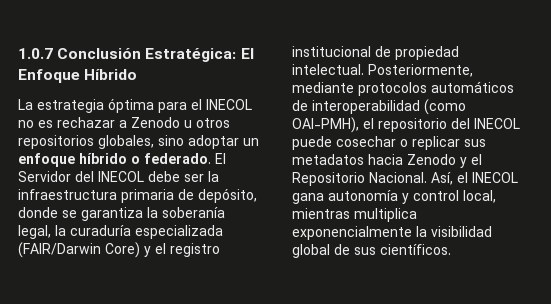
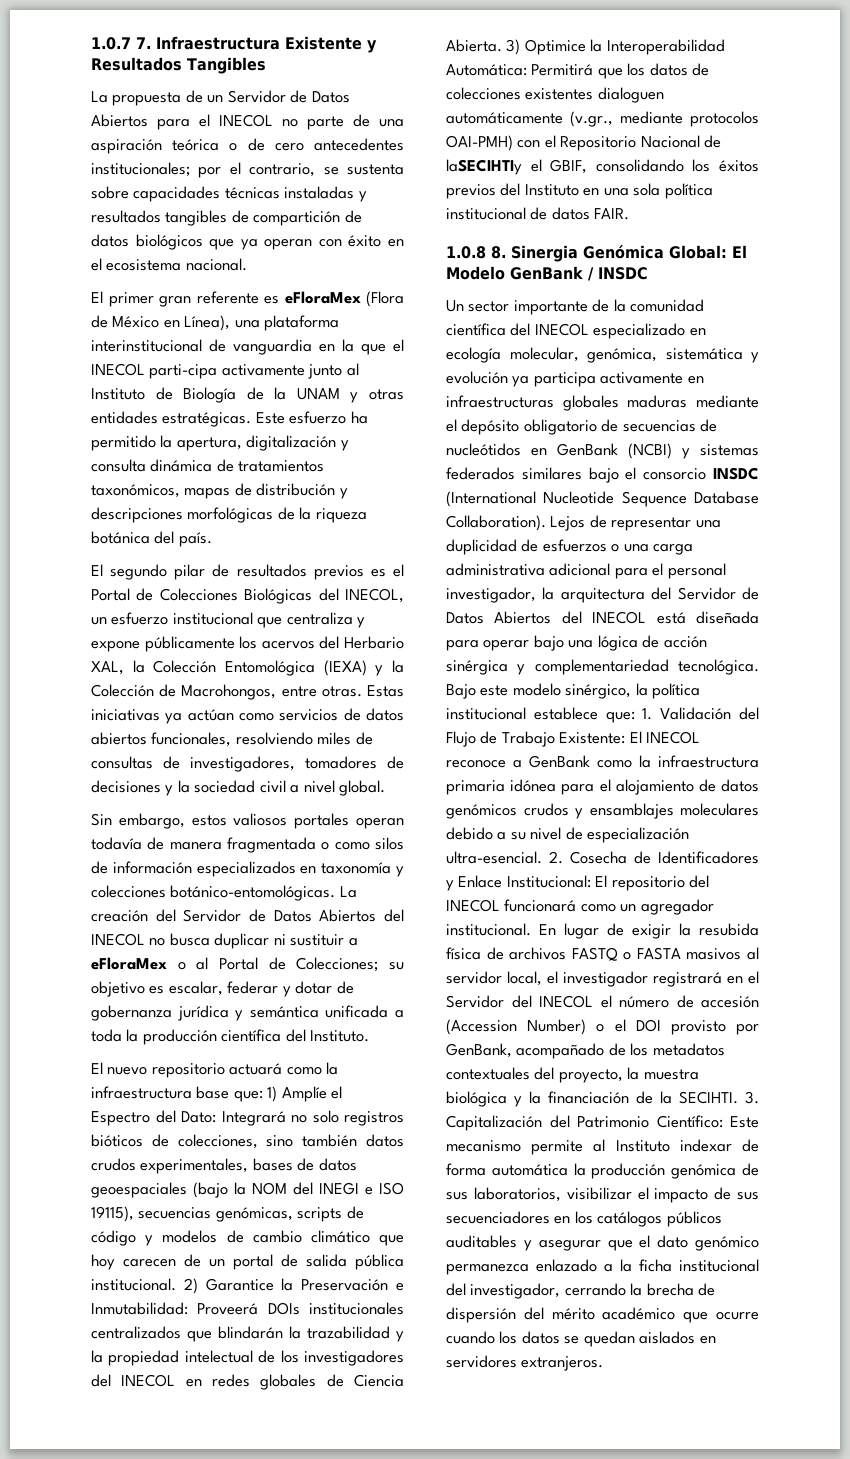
[57,48,254,62] [18,69,138,83] [18,98,252,113] [18,117,230,128] [18,135,259,149] [18,153,226,167] [18,171,219,182] [18,188,257,203] [18,207,225,221] [18,225,223,239] [18,242,220,258] [292,46,459,60] [292,64,473,77] [292,81,514,96] [292,99,466,115] [292,117,520,133] [292,136,486,150] [292,154,482,168] [292,172,518,186] [292,190,496,204] [292,208,417,222] [292,226,492,240] [292,244,451,258] Conclusión Estratégica: El Enfoque Híbrido // La estrategia óptima para el INECOL no es rechazar a Zenodo u otros repositorios globales, sino adoptar un enfoque híbrido o federado. El Servidor del INECOL debe ser la infraestructura primaria de depósito, donde se garantiza la soberanía legal, la curaduría especializada (FAIR/Darwin Core) y el registro institucional de propiedad intelectual. Posteriormente, mediante protocolos automáticos de interoperabilidad (como OAI-PMH), el repositorio del INECOL puede cosechar o replicar sus metadatos hacia Zenodo y el Repositorio Nacional. Así, el INECOL gana autonomía y control local, mientras multiplica exponencialmente la visibilidad global de sus científicos. -> [136,36,377,53] [91,57,266,74] [91,90,350,106] [91,114,404,130] [91,138,405,154] [91,162,404,178] [91,186,367,202] [91,210,362,226] [91,234,404,250] [91,258,247,271] [91,291,404,307] [91,315,340,331] [91,339,404,355] [91,363,359,379] [91,387,404,403] [91,411,368,427] [91,435,349,451] [91,459,325,472] [91,483,348,499] [91,507,367,523] [91,531,212,547] [91,564,404,580] [91,588,404,604] [91,612,366,628] [91,636,404,652] [91,660,404,676] [91,684,405,700] [91,708,404,724] [91,732,373,747] [91,756,404,772] [91,780,386,796] [91,813,405,829] [91,837,404,853] [91,861,405,877] [91,885,357,901] [91,909,404,922] [91,933,358,949] [91,957,404,972] [91,981,354,997] [91,1005,404,1021] [91,1029,370,1045] [91,1062,339,1078] [91,1086,343,1102] [91,1110,404,1126] [91,1134,405,1149] [91,1158,357,1174] [91,1182,404,1198] [91,1206,364,1222] [91,1230,404,1246] [91,1254,404,1270] [91,1278,405,1294] [91,1302,404,1315] [91,1326,404,1342] [91,1350,404,1366] [91,1374,404,1390] [446,39,725,55] [446,63,710,79] [446,87,664,103] [446,111,759,127] [446,135,722,151] [446,159,759,175] [446,183,713,199] [446,207,630,220] [446,245,747,262] [446,266,648,281] [446,299,705,315] [446,323,706,339] [446,347,759,363] [446,371,704,387] [446,395,759,411] [446,419,718,435] [446,443,759,459] [446,467,759,483] [446,491,759,507] [446,515,721,531] [446,539,694,555] [446,563,726,579] [446,587,759,603] [446,611,759,624] [446,635,707,651] [446,659,759,675] [446,683,701,699] [446,707,759,723] [446,731,701,747] [446,755,759,768] [446,779,759,795] [446,803,759,819] [446,827,690,843] [446,851,759,864] [446,875,710,891] [446,899,714,915] [446,923,759,939] [446,947,759,961] [446,971,759,987] [446,995,759,1008] [446,1019,759,1035] [446,1043,725,1059] [446,1067,699,1083] [446,1091,759,1107] [446,1115,759,1131] [446,1139,759,1155] [446,1163,759,1179] [446,1187,759,1203] [446,1211,722,1227] [446,1235,759,1251] [446,1259,759,1275] [446,1283,716,1299] [446,1307,759,1323] [446,1331,716,1347] [446,1355,604,1371] 7. Infraestructura Existente y Resultados Tangibles // La propuesta de un Servidor de Datos Abiertos para el INECOL no parte de una aspiración teórica o de cero antecedentes institucionales; por el contrario, se sustenta sobre capacidades técnicas instaladas y resultados tangibles de compartición de datos biológicos que ya operan con éxito en el ecosistema nacional. // El primer gran referente es eFloraMex (Flora de México en Línea), una plataforma interinstitucional de vanguardia en la que el INECOL parti-cipa activamente junto al Instituto de Biología de la UNAM y otras entidades estratégicas. Este esfuerzo ha permitido la apertura, digitalización y consulta dinámica de tratamientos taxonómicos, mapas de distribución y descripciones morfológicas de la riqueza botánica del país. // El segundo pilar de resultados previos es el Portal de Colecciones Biológicas del INECOL, un esfuerzo institucional que centraliza y expone públicamente los acervos del Herbario XAL, la Colección Entomológica (IEXA) y la Colección de Macrohongos, entre otras. Estas iniciativas ya actúan como servicios de datos abiertos funcionales, resolviendo miles de consultas de investigadores, tomadores de decisiones y la sociedad civil a nivel global. // Sin embargo, estos valiosos portales operan todavía de manera fragmentada o como silos de información especializados en taxonomía y colecciones botánico-entomológicas. La creación del Servidor de Datos Abiertos del INECOL no busca duplicar ni sustituir a eFloraMex o al Portal de Colecciones; su objetivo es escalar, federar y dotar de gobernanza jurídica y semántica unificada a toda la producción científica del Instituto. // El nuevo repositorio actuará como la infraestructura base que: 1) Amplíe el Espectro del Dato: Integrará no solo registros bióticos de colecciones, sino también datos crudos experimentales, bases de datos geoespaciales (bajo la NOM del INEGI e ISO 19115), secuencias genómicas, scripts de código y modelos de cambio climático que hoy carecen de un portal de salida pública institucional. 2) Garantice la Preservación e Inmutabilidad: Proveerá DOIs institucionales centralizados que blindarán la trazabilidad y la propiedad intelectual de los investigadores del INECOL en redes globales de Ciencia Abierta. 3) Optimice la Interoperabilidad Automática: Permitirá que los datos de colecciones existentes dialoguen automáticamente (v.gr., mediante protocolos OAI-PMH) con el Repositorio Nacional de laSECIHTIy el GBIF, consolidando los éxitos previos del Instituto en una sola política institucional de datos FAIR. // 1.0.8 8. Sinergia Genómica Global: El Modelo GenBank / INSDC // Un sector importante de la comunidad científica del INECOL especializado en ecología molecular, genómica, sistemática y evolución ya participa activamente en infraestructuras globales maduras mediante el depósito obligatorio de secuencias de nucleótidos en GenBank (NCBI) y sistemas federados similares bajo el consorcio INSDC (International Nucleotide Sequence Database Collaboration). Lejos de representar una duplicidad de esfuerzos o una carga administrativa adicional para el personal investigador, la arquitectura del Servidor de Datos Abiertos del INECOL está diseñada para operar bajo una lógica de acción sinérgica y complementariedad tecnológica. Bajo este modelo sinérgico, la política institucional establece que: 1. Validación del Flujo de Trabajo Existente: El INECOL reconoce a GenBank como la infraestructura primaria idónea para el alojamiento de datos genómicos crudos y ensamblajes moleculares debido a su nivel de especialización ultra-esencial. 2. Cosecha de Identificadores y Enlace Institucional: El repositorio del INECOL funcionará como un agregador institucional. En lugar de exigir la resubida física de archivos FASTQ o FASTA masivos al servidor local, el investigador registrará en el Servidor del INECOL el número de accesión (Accession Number) o el DOI provisto por GenBank, acompañado de los metadatos contextuales del proyecto, la muestra biológica y la financiación de la SECIHTI. 3. Capitalización del Patrimonio Científico: Este mecanismo permite al Instituto indexar de forma automática la producción genómica de sus laboratorios, visibilizar el impacto de sus secuenciadores en los catálogos públicos auditables y asegurar que el dato genómico permanezca enlazado a la ficha institucional del investigador, cerrando la brecha de dispersión del mérito académico que ocurre cuando los datos se quedan aislados en servidores extranjeros.

